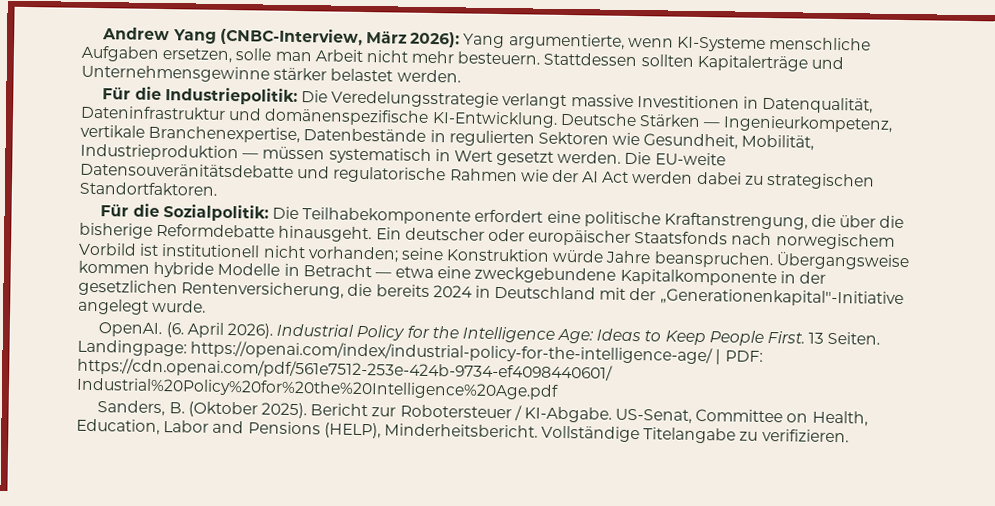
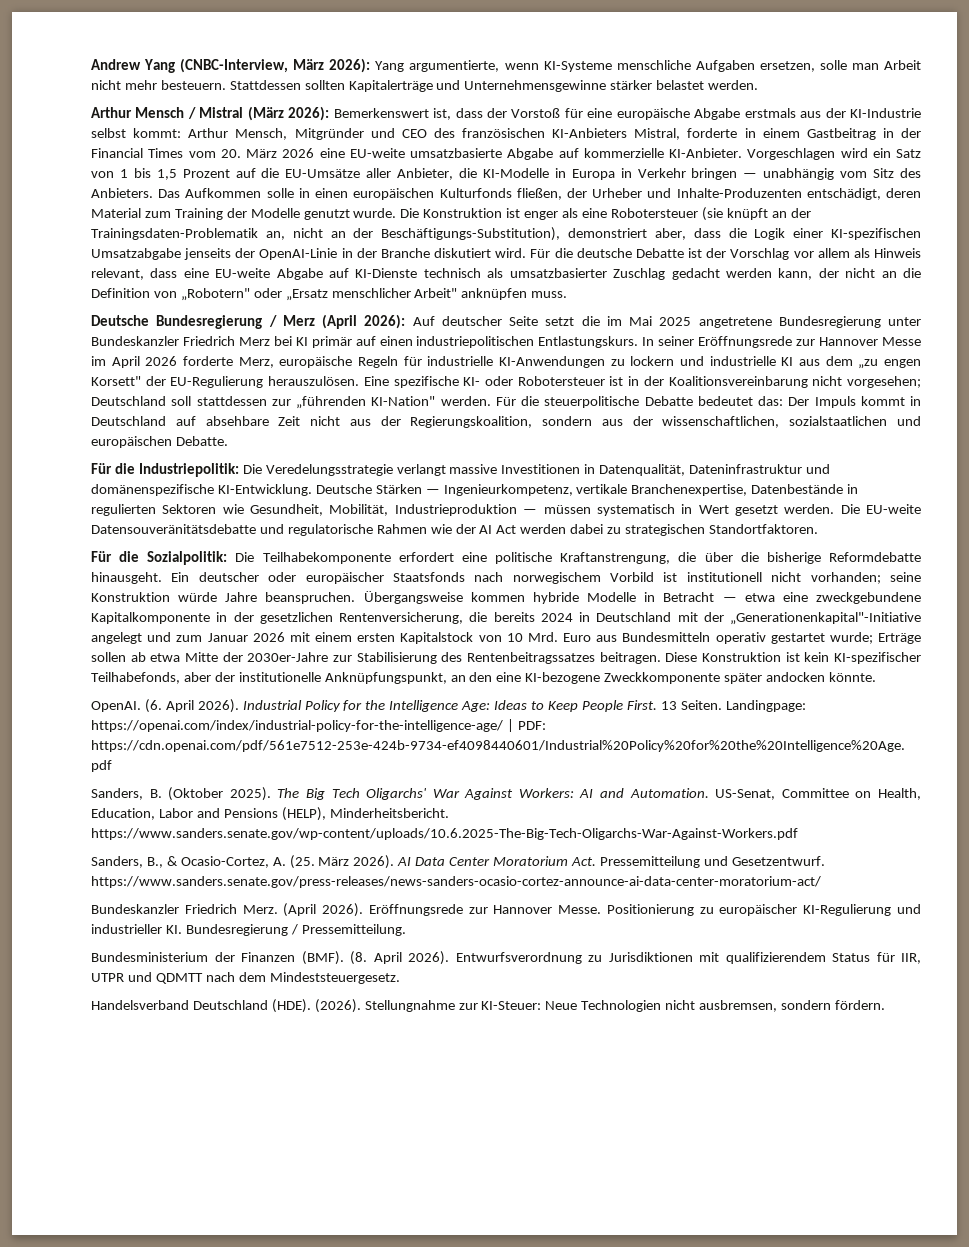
(461, 76) none -> [91,106,922,121] [91,128,921,140] [91,148,921,160] [91,168,922,180] [91,188,921,200] [91,207,811,221] [91,227,922,241] [91,248,921,260] [91,268,921,280] [91,288,568,301] [91,314,921,329] [91,336,921,348] [91,356,921,369] [91,376,921,388] [91,396,921,409] [91,416,921,428] [91,436,228,448] // Arthur Mensch / Mistral (März 2026): Bemerkenswert ist, dass der Vorstoß für eine europäische Abgabe erstmals aus der KI-Industrie selbst kommt: Arthur Mensch, Mitgründer und CEO des französischen KI-Anbieters Mistral, forderte in einem Gastbeitrag in der Financial Times vom 20. März 2026 eine EU-weite umsatzbasierte Abgabe auf kommerzielle KI-Anbieter. Vorgeschlagen wird ein Satz von 1 bis 1,5 Prozent auf die EU-Umsätze aller Anbieter, die KI-Modelle in Europa in Verkehr bringen — unabhängig vom Sitz des Anbieters. Das Aufkommen solle in einen europäischen Kulturfonds fließen, der Urheber und Inhalte-Produzenten entschädigt, deren Material zum Training der Modelle genutzt wurde. Die Konstruktion ist enger als eine Robotersteuer (sie knüpft an der Trainingsdaten-Problematik an, nicht an der Beschäftigungs-Substitution), demonstriert aber, dass die Logik einer KI-spezifischen Umsatzabgabe jenseits der OpenAI-Linie in der Branche diskutiert wird. Für die deutsche Debatte ist der Vorschlag vor allem als Hinweis relevant, dass eine EU-weite Abgabe auf KI-Dienste technisch als umsatzbasierter Zuschlag gedacht werden kann, der nicht an die Definition von „Robotern" oder „Ersatz menschlicher Arbeit" anknüpfen muss. // Deutsche Bundesregierung / Merz (April 2026): Auf deutscher Seite setzt die im Mai 2025 angetretene Bundesregierung unter Bundeskanzler Friedrich Merz bei KI primär auf einen industriepolitischen Entlastungskurs. In seiner Eröffnungsrede zur Hannover Messe im April 2026 forderte Merz, europäische Regeln für industrielle KI-Anwendungen zu lockern und industrielle KI aus dem „zu engen Korsett" der EU-Regulierung herauszulösen. Eine spezifische KI- oder Robotersteuer ist in der Koalitionsvereinbarung nicht vorgesehen; Deutschland soll stattdessen zur „führenden KI-Nation" werden. Für die steuerpolitische Debatte bedeutet das: Der Impuls kommt in Deutschland auf absehbare Zeit nicht aus der Regierungskoalition, sondern aus der wissenschaftlichen, sozialstaatlichen und europäischen Debatte.
[152,299,207,313] wurde. -> [147,632,921,644] [91,652,921,664] [91,672,876,684] und zum Januar 2026 mit einem ersten Kapitalstock von 10 Mrd. Euro aus Bundesmitteln operativ gestartet wurde; Erträge sollen ab etwa Mitte der 2030er-Jahre zur Stabilisierung des Rentenbeitragssatzes beitragen. Diese Konstruktion ist kein KI-spezifischer Teilhabefonds, aber der institutionelle Anknüpfungspunkt, an den eine KI-bezogene Zweckkomponente später andocken könnte.
[310,403,612,423] Bericht zur Robotersteuer / KI-Abgabe. -> [277,788,709,800] The Big Tech Oligarchs' War Against Workers: AI and Automation.
[541,425,849,444] Vollständige Titelangabe zu verifizieren. -> [91,828,798,840] [91,855,825,869] [91,876,821,888] [91,903,921,917] [91,924,406,936] [91,951,921,965] [91,972,400,984] [91,999,885,1013] https://www.sanders.senate.gov/wp-content/uploads/10.6.2025-The-Big-Tech-Oligarchs-War-Against-Workers.pdf // Sanders, B., & Ocasio-Cortez, A. (25. März 2026). AI Data Center Moratorium Act. Pressemitteilung und Gesetzentwurf. https://www.sanders.senate.gov/press-releases/news-sanders-ocasio-cortez-announce-ai-data-center-moratorium-act/ // Bundeskanzler Friedrich Merz. (April 2026). Eröffnungsrede zur Hannover Messe. Positionierung zu europäischer KI-Regulierung und industrieller KI. Bundesregierung / Pressemitteilung. // Bundesministerium der Finanzen (BMF). (8. April 2026). Entwurfsverordnung zu Jurisdiktionen mit qualifizierendem Status für IIR, UTPR und QDMTT nach dem Mindeststeuergesetz. // Handelsverband Deutschland (HDE). (2026). Stellungnahme zur KI-Steuer: Neue Technologien nicht ausbremsen, sondern fördern.

